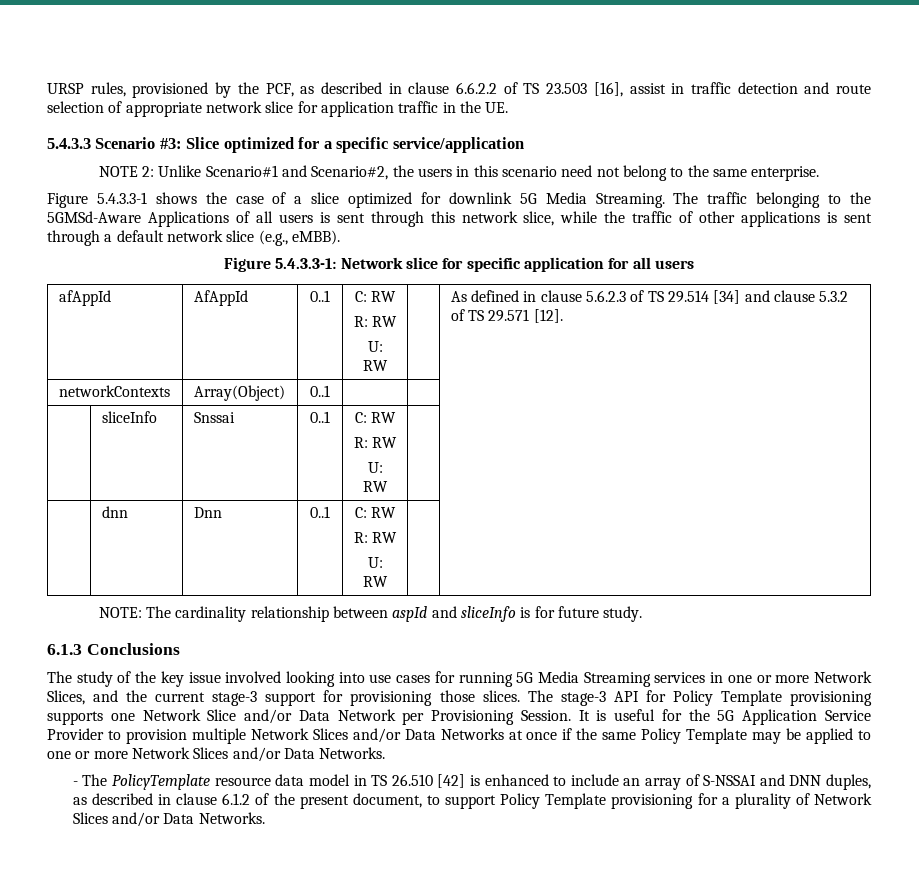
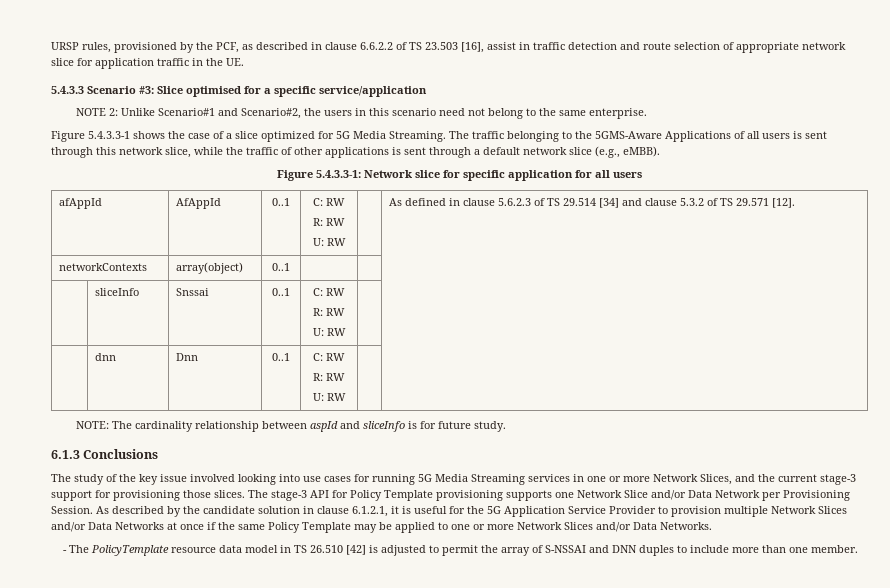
[223,137,294,153] optimized -> [186,86,241,97] optimised
[448,192,512,204] downlink -> (334, 135) none
[47,211,141,223] 5GMSd-Aware -> [595,131,662,139] 5GMS-Aware
[193,385,285,401] Array(Object) -> [176,262,244,274] array(object)
[578,710,590,721] It -> [96,506,399,517] As described by the candidate solution in clause 6.1.2.1, it
[484,774,641,786] enhanced to include an -> [381,545,499,556] adjusted to permit the
[825,774,871,790] [72,793,872,809] [72,812,265,827] duples, as described in clause 6.1.2 of the present document, to support Policy Template provisioning for a plurality of Network Slices and/or Data Networks. -> [639,545,859,556] duples to include more than one member.

